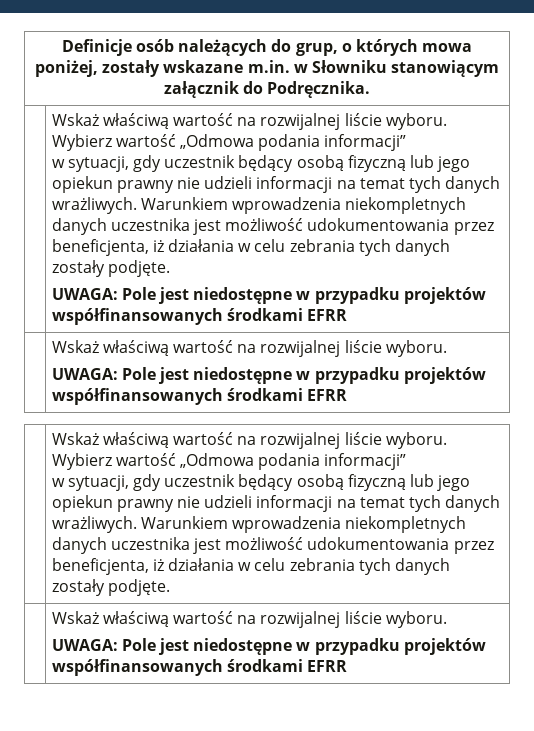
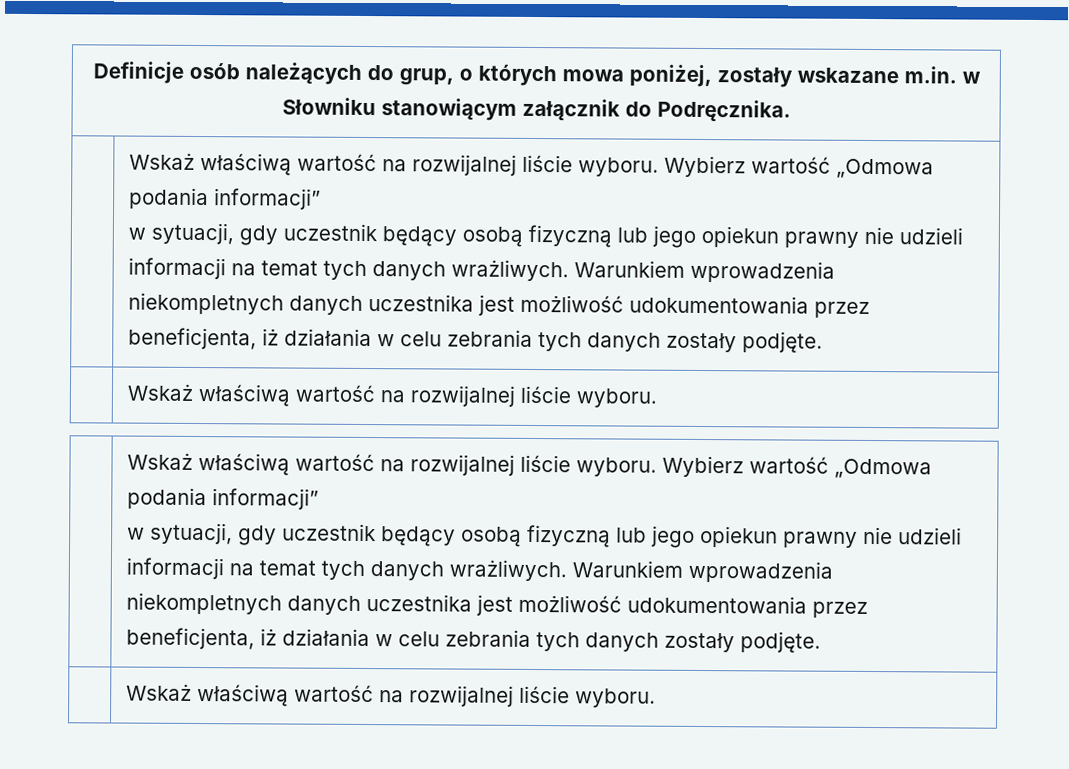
[51,287,486,304] [51,308,348,325] [51,340,447,357] [51,367,486,384] [51,388,348,405] // UWAGA: Pole jest niedostępne w przypadku projektów współfinansowanych środkami EFRR // | Wskaż właściwą wartość na rozwijalnej liście wyboru. // UWAGA: Pole jest niedostępne w przypadku projektów współfinansowanych środkami EFRR -> [127,383,658,408] // | Wskaż właściwą wartość na rozwijalnej liście wyboru.
[51,638,486,655] [51,659,348,676] // UWAGA: Pole jest niedostępne w przypadku projektów współfinansowanych środkami EFRR -> (657, 698) none

